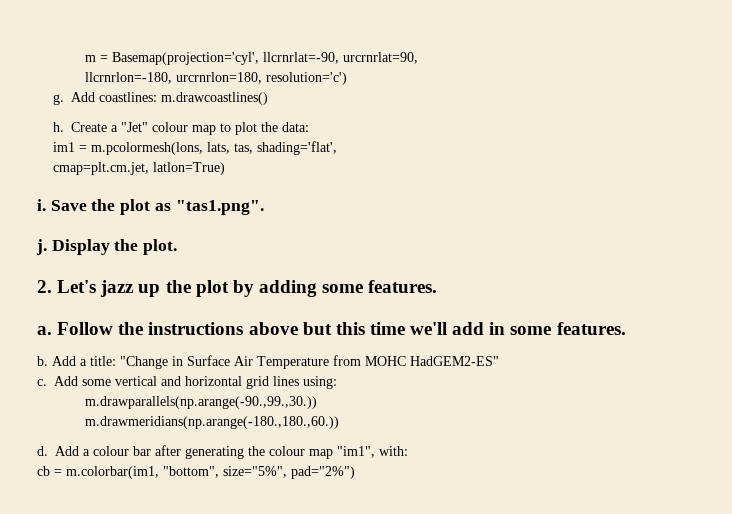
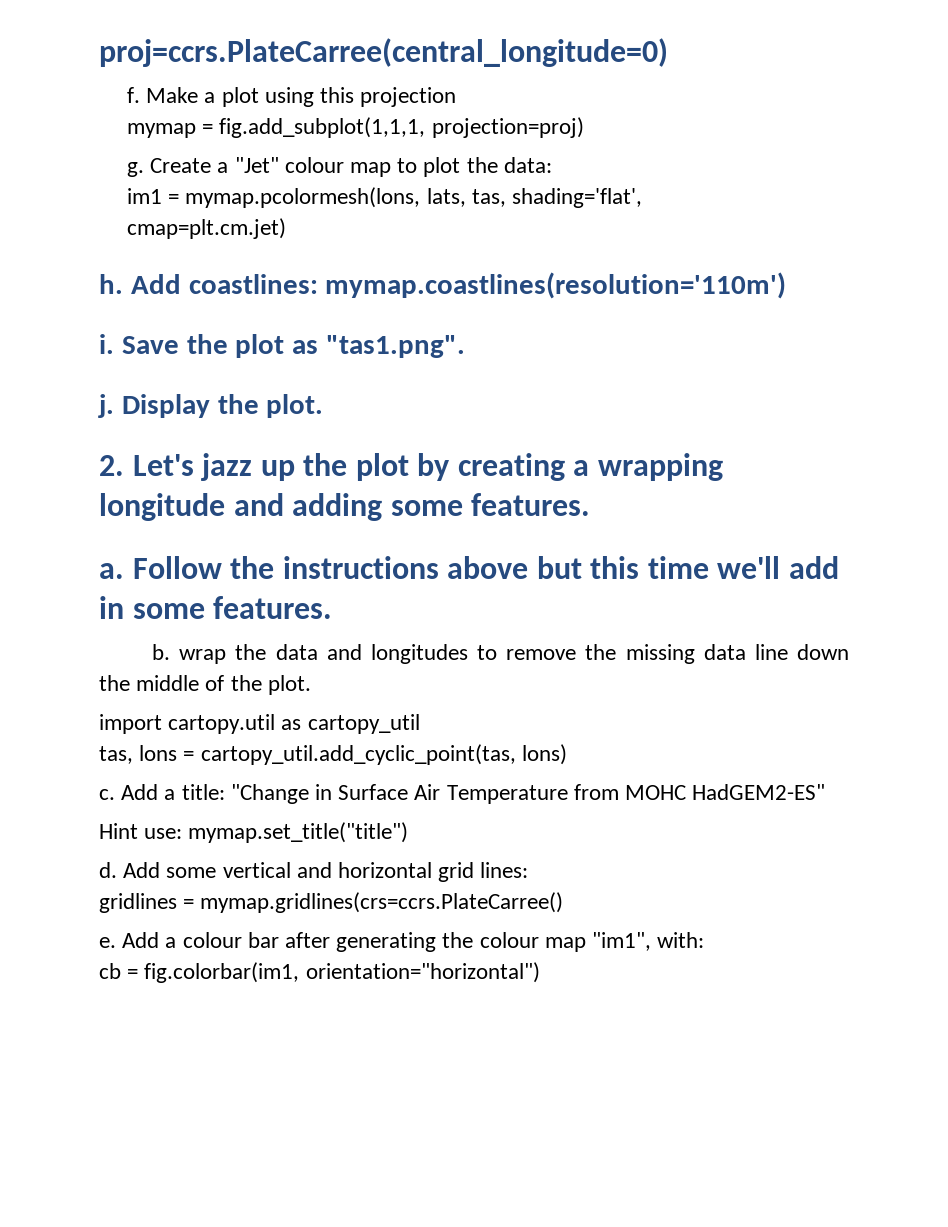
[85,52,419,65] [85,72,348,85] [53,92,269,105] [53,122,65,132] m = Basemap(projection='cyl', llcrnrlat=-90, urcrnrlat=90, // llcrnrlon=-180, urcrnrlon=180, resolution='c') // g. Add coastlines: m.drawcoastlines() // h. -> [99,38,668,67] [126,87,457,107] [126,117,584,138] [126,162,144,177] proj=ccrs.PlateCarree(central_longitude=0) // f. Make a plot using this projection // mymap = fig.add_subplot(1,1,1, projection=proj) // g.
[91,142,204,155] m.pcolormesh(lons, -> [185,187,421,208] mymap.pcolormesh(lons,
[53,162,226,175] cmap=plt.cm.jet, latlon=True) -> [126,218,286,239] [99,272,787,299] cmap=plt.cm.jet) // h. Add coastlines: mymap.coastlines(resolution='110m')
(254, 288) none -> [457,453,723,481] [99,493,284,521] creating a wrapping longitude and
(48, 361) none -> [179,644,849,664] [99,675,311,695] [99,714,420,734] [99,744,567,765] [99,789,115,800] wrap the data and longitudes to remove the missing data line down the middle of the plot. // import cartopy.util as cartopy_util // tas, lons = cartopy_util.add_cyclic_point(tas, lons) // c.
[37,379,47,386] c. -> [99,822,409,843] [99,862,117,878] Hint use: mymap.set_title("title") // d.
[273,376,337,389] [85,396,318,409] [85,416,340,429] [37,446,48,456] lines using: // m.drawparallels(np.arange(-90.,99.,30.)) // m.drawmeridians(np.arange(-180.,180.,60.)) // d. -> [480,862,529,878] [99,892,564,913] [99,937,116,948] lines: // gridlines = mymap.gridlines(crs=ccrs.PlateCarree() // e.
[66,466,355,479] m.colorbar(im1, "bottom", size="5%", pad="2%") -> [144,962,540,983] fig.colorbar(im1, orientation="horizontal")

